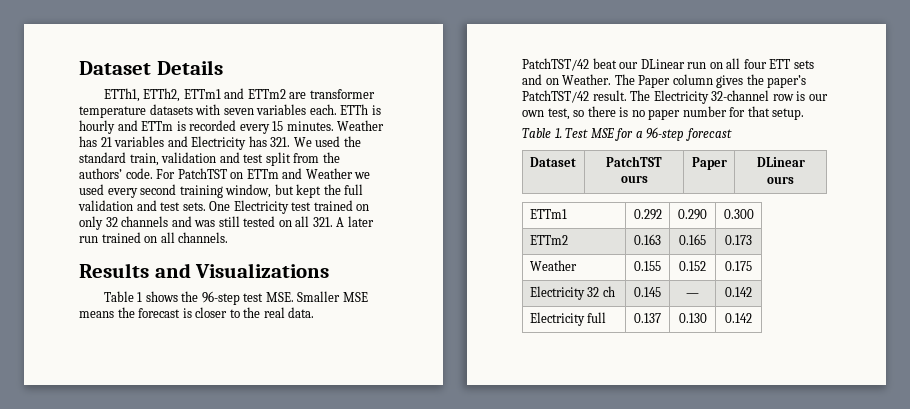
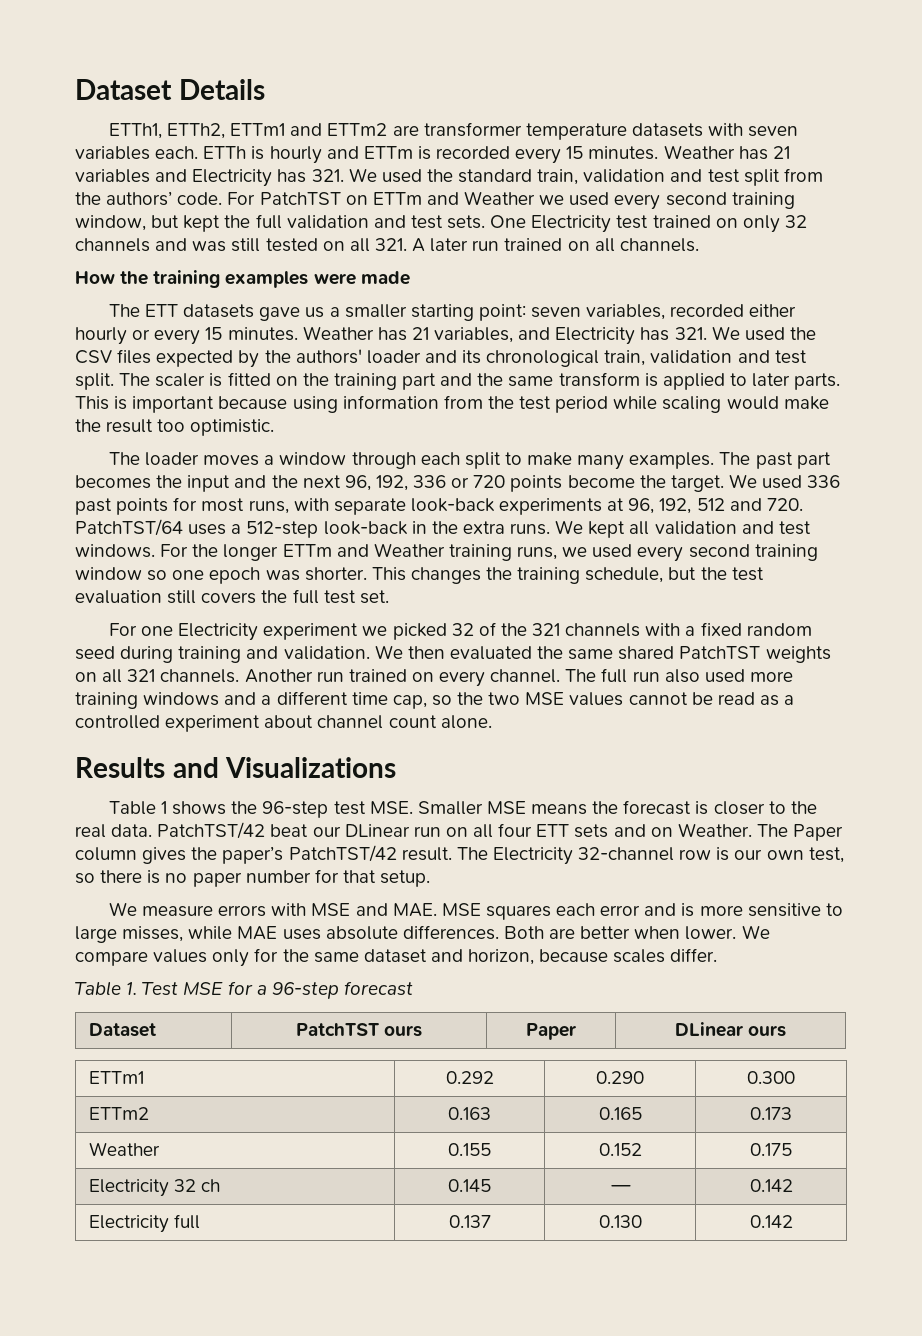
(229, 237) none -> [75,270,410,288] [108,304,797,321] [75,326,816,345] [75,349,807,368] [75,372,841,390] [75,395,829,413] [75,419,275,436] [108,452,831,470] [75,474,841,492] [75,497,803,515] [75,519,811,538] [75,543,818,562] [75,567,764,584] [75,589,389,604] [108,622,812,641] [75,645,831,663] [75,668,793,687] [75,691,795,709] [75,715,492,732] // How the training examples were made // The ETT datasets gave us a smaller starting point: seven variables, recorded either hourly or every 15 minutes. Weather has 21 variables, and Electricity has 321. We used the CSV files expected by the authors' loader and its chronological train, validation and test split. The scaler is fitted on the training part and the same transform is applied to later parts. This is important because using information from the test period while scaling would make the result too optimistic. // The loader moves a window through each split to make many examples. The past part becomes the input and the next 96, 192, 336 or 720 points become the target. We used 336 past points for most runs, with separate look-back experiments at 96, 192, 512 and 720. PatchTST/64 uses a 512-step look-back in the extra runs. We kept all validation and test windows. For the longer ETTm and Weather training runs, we used every second training window so one epoch was shorter. This changes the training schedule, but the test evaluation still covers the full test set. // For one Electricity experiment we picked 32 of the 321 channels with a fixed random seed during training and validation. We then evaluated the same shared PatchTST weights on all 321 channels. Another run trained on every channel. The full run also used more training windows and a different time cap, so the two MSE values cannot be read as a controlled experiment about channel count alone.
(805, 114) none -> [108,902,843,920] [75,925,770,943] [75,948,718,967] // We measure errors with MSE and MAE. MSE squares each error and is more sensitive to large misses, while MAE uses absolute differences. Both are better when lower. We compare values only for the same dataset and horizon, because scales differ.

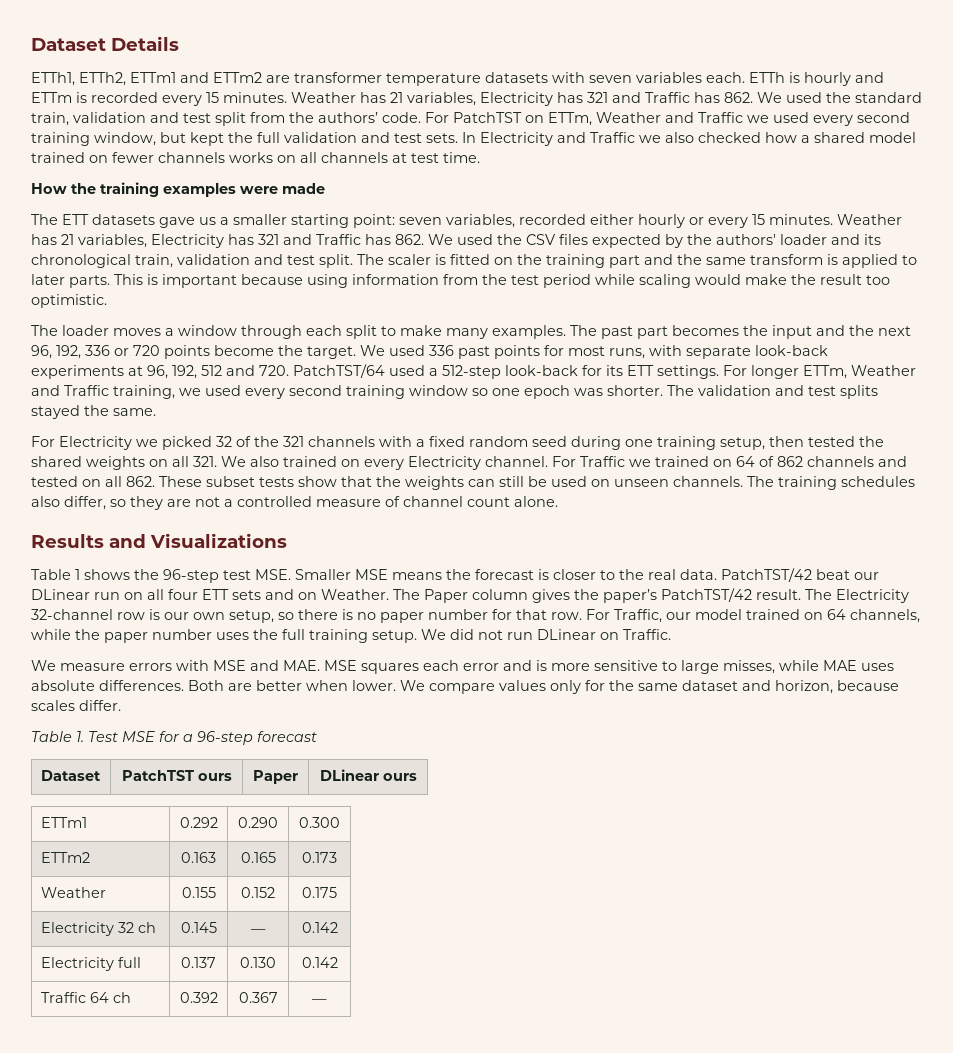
[75,169,344,187] variables and Electricity has 321. -> [407,92,753,106] variables, Electricity has 321 and Traffic has 862.
[372,191,536,205] ETTm and Weather -> [548,112,743,126] ETTm, Weather and Traffic
[490,215,807,233] [75,238,699,252] One Electricity test trained on only 32 channels and was still tested on all 321. A later run trained on all channels. -> [462,132,916,146] [31,152,480,163] In Electricity and Traffic we also checked how a shared model trained on fewer channels works on all channels at test time.
[518,327,707,345] and Electricity has 321. -> [151,234,424,248] Electricity has 321 and Traffic has 862.
[188,524,227,535] uses -> [389,365,425,376] used
[411,520,811,538] [75,543,558,561] in the extra runs. We kept all validation and test windows. For the longer ETTm and Weather training runs, -> [582,365,916,379] [31,385,175,399] for its ETT settings. For longer ETTm, Weather and Traffic training,
[371,567,764,584] [75,589,389,604] [108,623,359,641] This changes the training schedule, but the test evaluation still covers the full test set. // For one Electricity experiment -> [667,385,878,399] [31,405,156,419] [31,436,132,450] The validation and test splits stayed the same. // For Electricity
[178,645,831,663] [75,668,793,687] [75,691,795,709] [75,715,314,732] training and validation. We then evaluated the same shared PatchTST weights on all 321 channels. Another run trained on every channel. The full run also used more training windows and a different time cap, so the two MSE values cannot be read as a controlled experiment about -> [625,436,884,450] [31,456,907,470] [31,476,915,490] [31,496,400,510] one training setup, then tested the shared weights on all 321. We also trained on every Electricity channel. For Traffic we trained on 64 of 862 channels and tested on all 862. These subset tests show that the weights can still be used on unseen channels. The training schedules also differ, so they are not a controlled measure of
[808,847,844,863] test, -> [229,610,274,623] setup,
[380,870,431,887] setup. -> [551,609,920,623] [31,629,671,643] row. For Traffic, our model trained on 64 channels, while the paper number uses the full training setup. We did not run DLinear on Traffic.
(793, 1221) none -> [40,992,131,1003] [179,992,218,1003] [238,992,278,1003] [312,999,327,1003] // Traffic 64 ch | 0.392 | 0.367 | —

